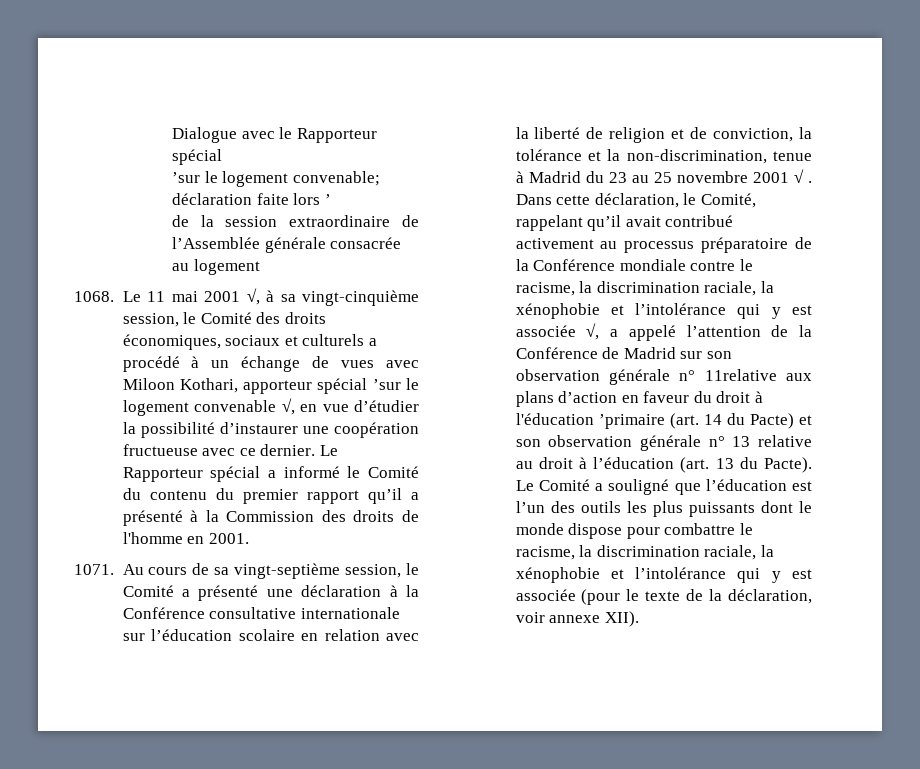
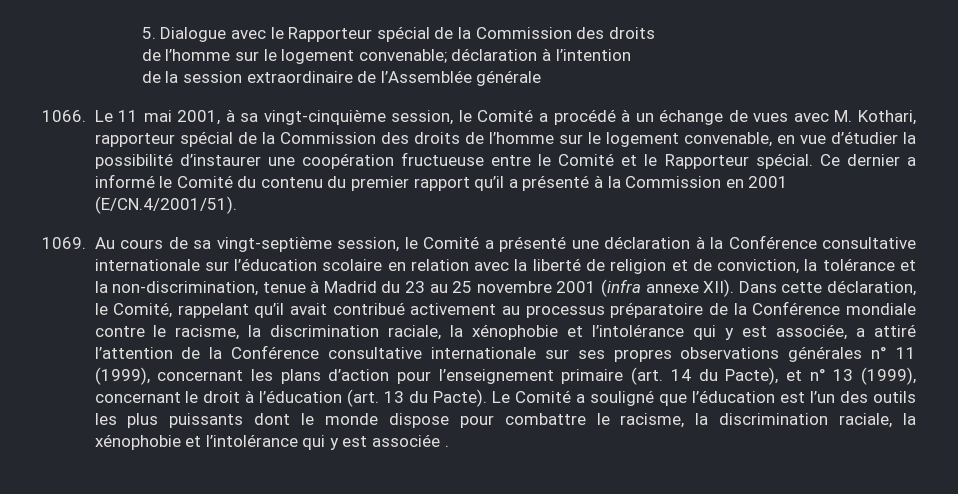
(171, 135) none -> [141,27,156,39] 5.
[171,172,200,183] // ’sur -> [434,27,655,39] [141,49,260,61] de la Commission des droits // de l’homme sur
[256,193,331,205] faite lors ’ -> [542,48,631,61] à l’intention
[330,237,402,249] [171,259,260,275] [74,291,114,302] consacrée au logement // 1068. -> [42,110,86,122] // 1066.
[204,288,260,305] 2001 √, -> [177,110,221,125] 2001,
[256,312,326,324] [122,334,365,350] des droits économiques, sociaux et culturels -> (534, 115) none
[122,378,420,394] [122,398,295,416] Miloon Kothari, apporteur spécial ’sur le logement convenable √, -> [834,110,917,125] [94,131,772,147] M. Kothari, rapporteur spécial de la Commission des droits de l’homme sur le logement convenable,
[202,444,338,456] [122,466,261,482] avec ce dernier. Le Rapporteur spécial -> [491,153,900,169] entre le Comité et le Rapporteur spécial. Ce dernier
[321,510,419,522] [122,532,249,544] [74,564,114,575] des droits de l'homme en 2001. // 1071. -> [725,176,789,188] [94,196,237,214] [42,237,86,249] en 2001 (E/CN.4/2001/51). // 1069.
[793,169,812,183] √ . -> [601,279,735,297] (infra annexe XII).
[515,323,812,341] [515,347,732,359] [515,369,812,385] [515,391,764,407] [515,413,812,429] [515,435,812,451] [515,461,533,469] associée √, a appelé l’attention de la Conférence de Madrid sur son observation générale n° 11relative aux plans d’action en faveur du droit à l'éducation ’primaire (art. 14 du Pacte) et son observation générale n° 13 relative au -> [776,324,917,340] [94,345,916,362] [94,367,917,385] [94,391,199,403] associée, a attiré l’attention de la Conférence consultative internationale sur ses propres observations générales n° 11 (1999), concernant les plans d’action pour l’enseignement primaire (art. 14 du Pacte), et n° 13 (1999), concernant le
[581,589,812,605] [515,611,639,627] (pour le texte de la déclaration, voir annexe XII). -> [444,445,449,447] .

